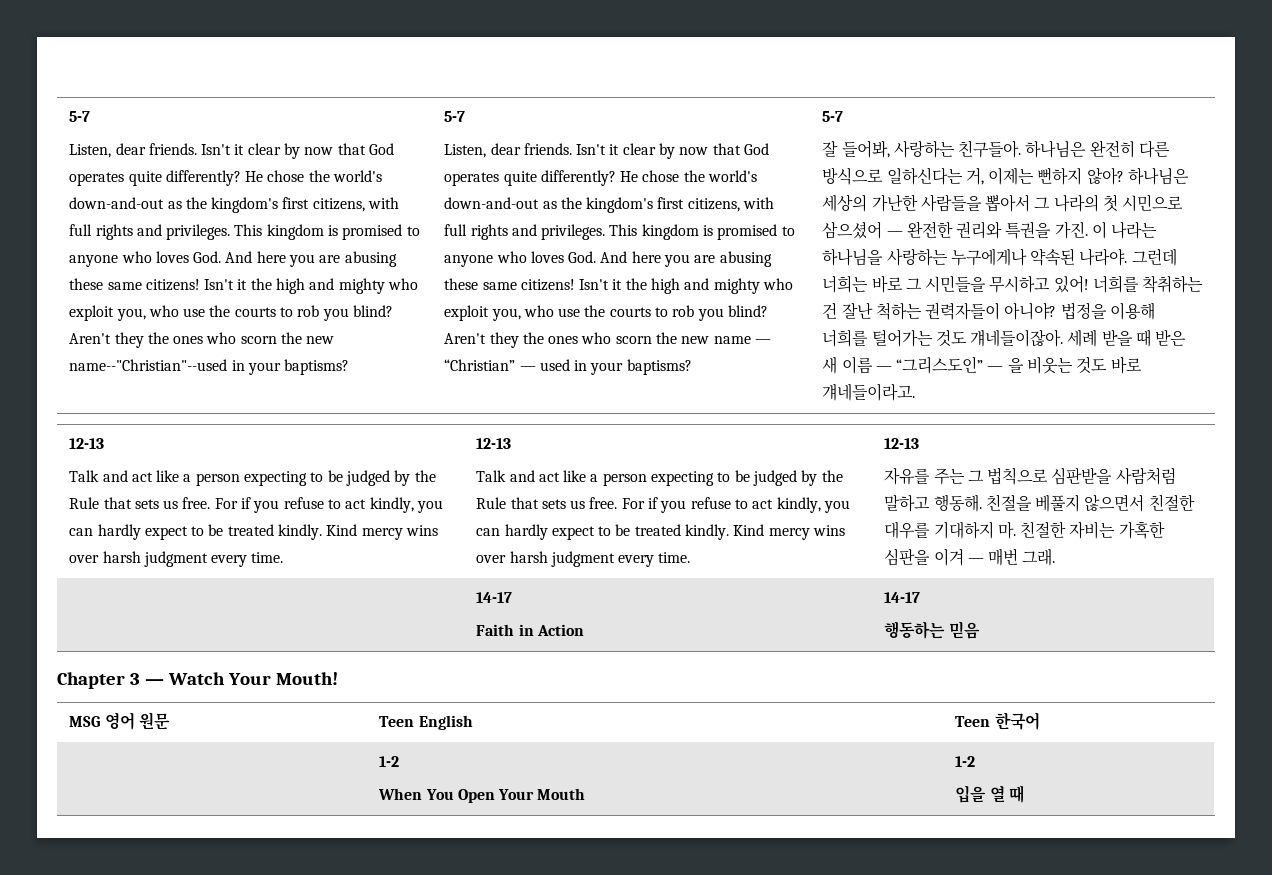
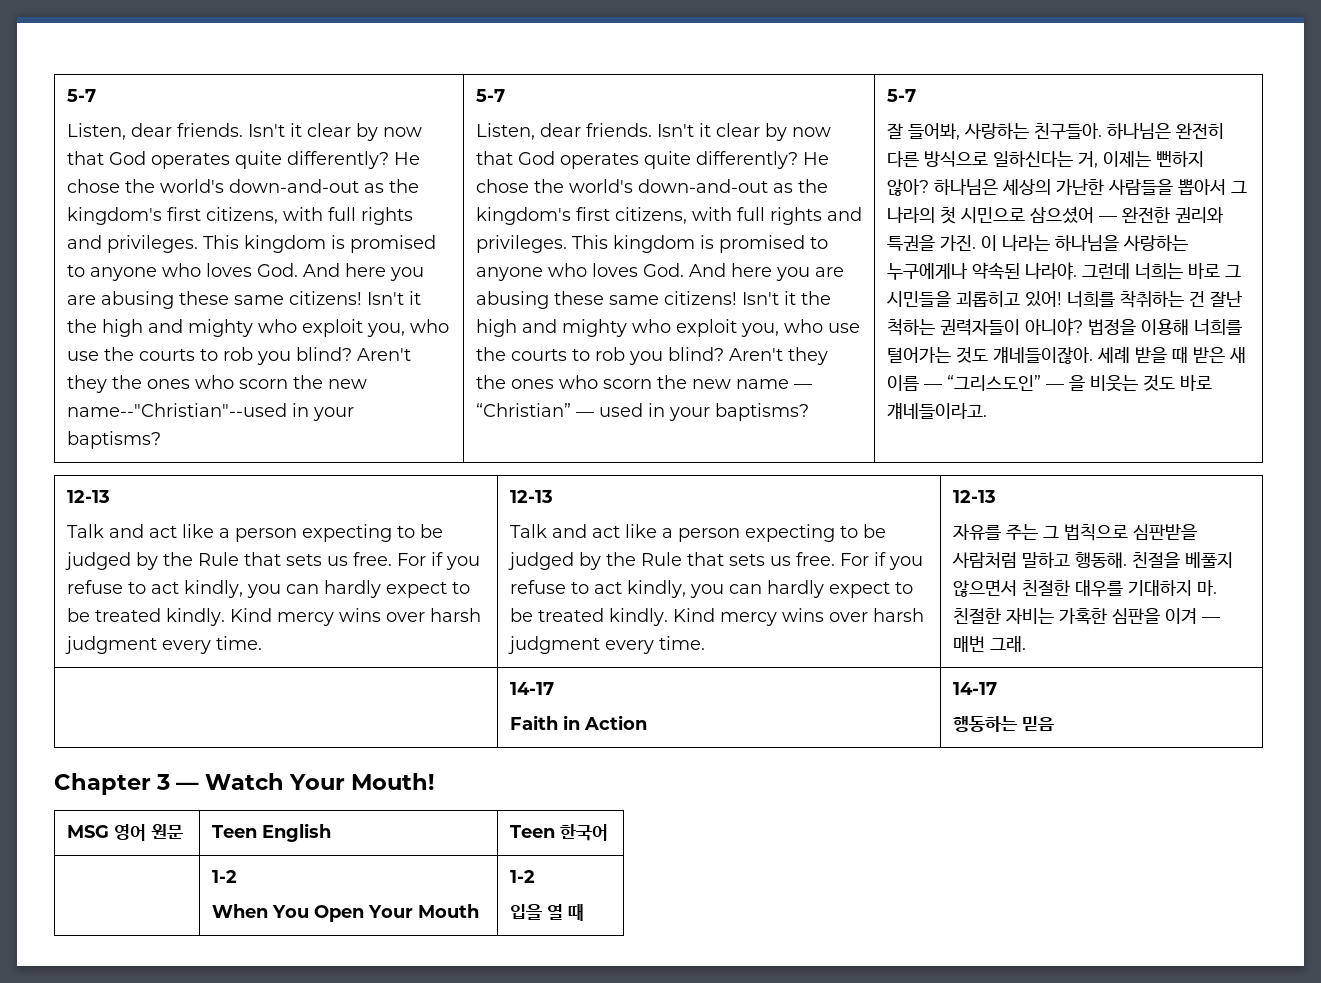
[989,276,1051,293] 무시하고 -> [955,291,1020,307] 괴롭히고

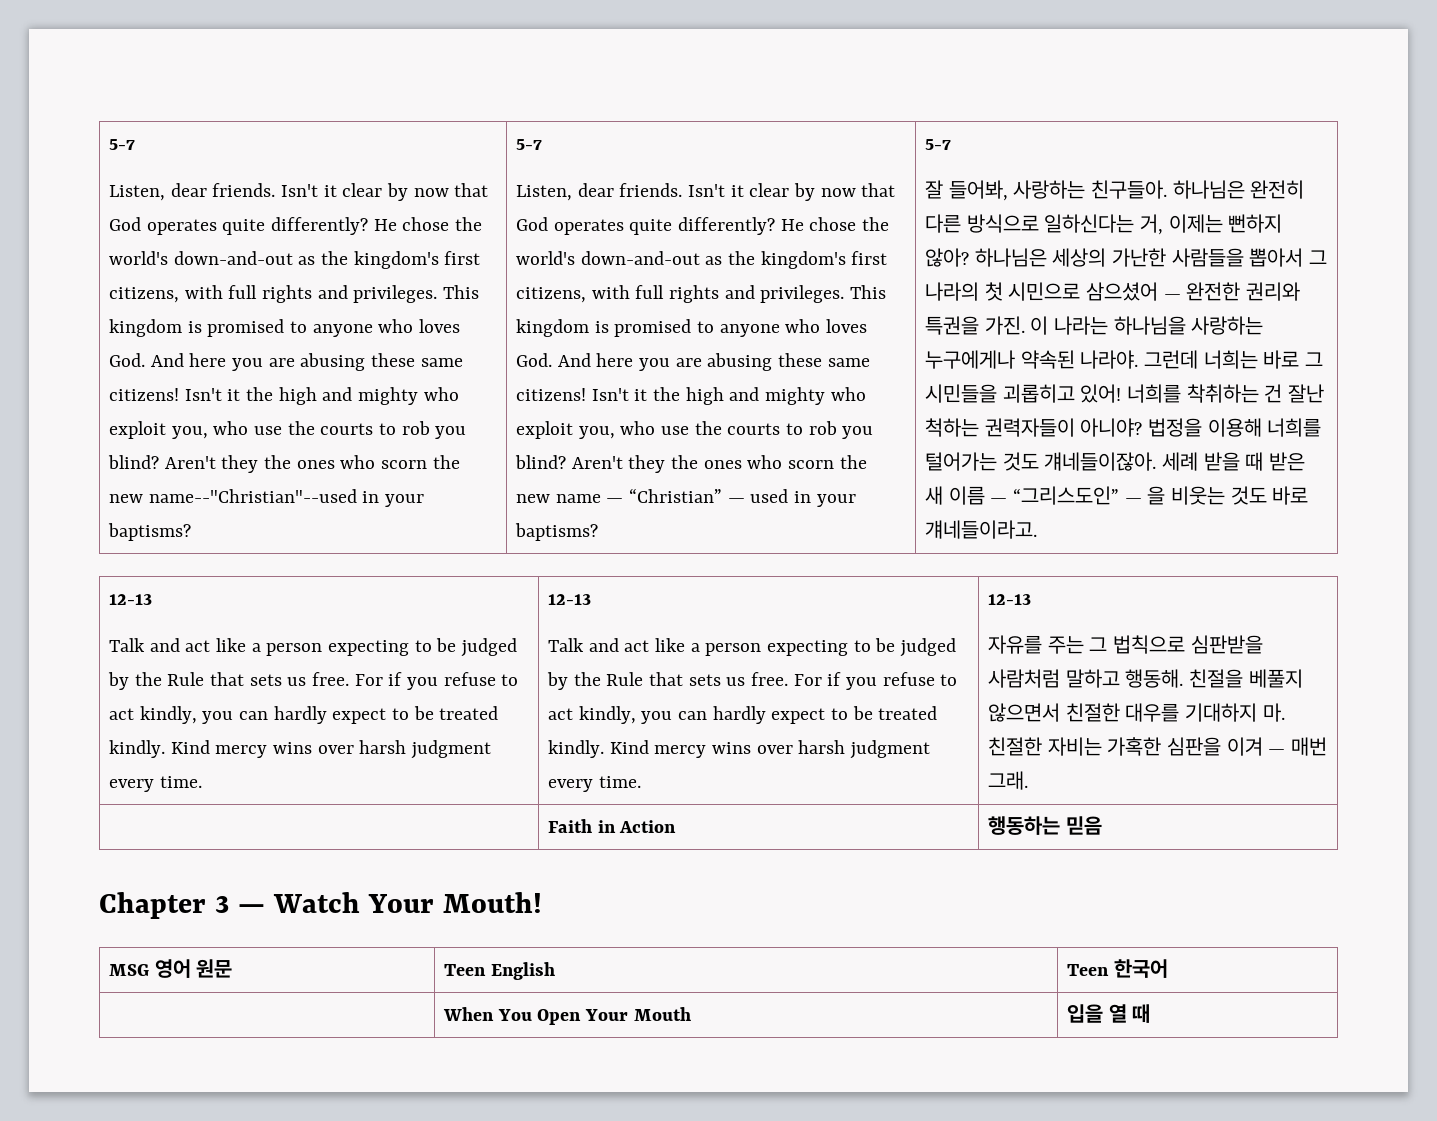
[509,682,554,695] 14-17 // -> (1028, 780) none
[952,682,997,695] 14-17 // -> (677, 826) none
[211,870,237,883] 1-2 // -> (1168, 968) none
[509,870,535,883] 1-2 // -> (691, 1014) none

